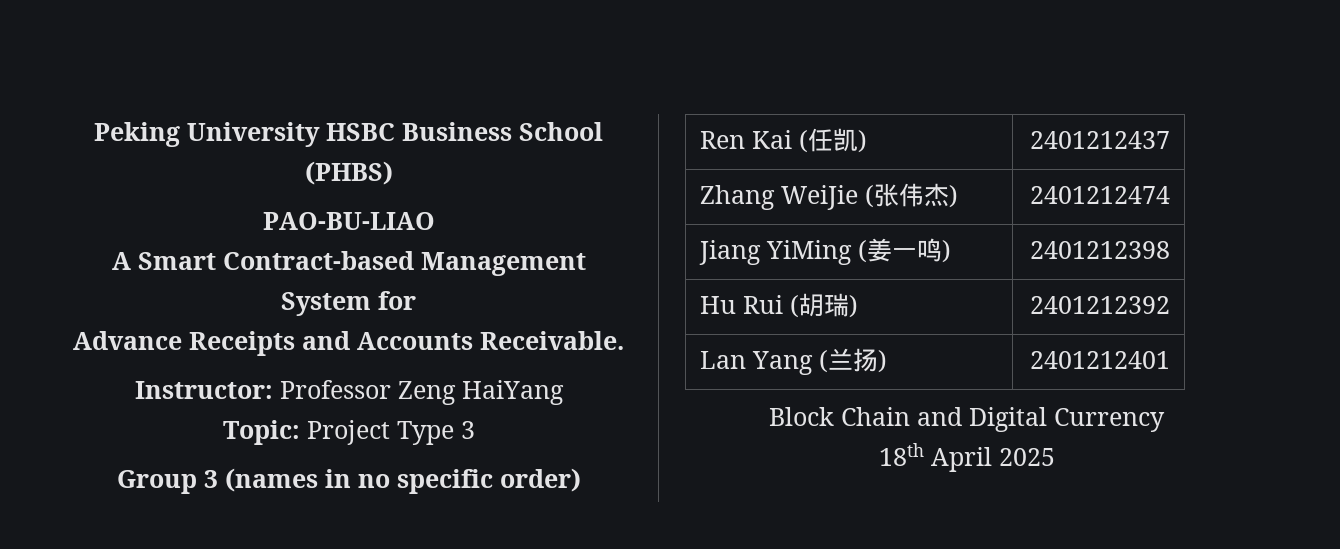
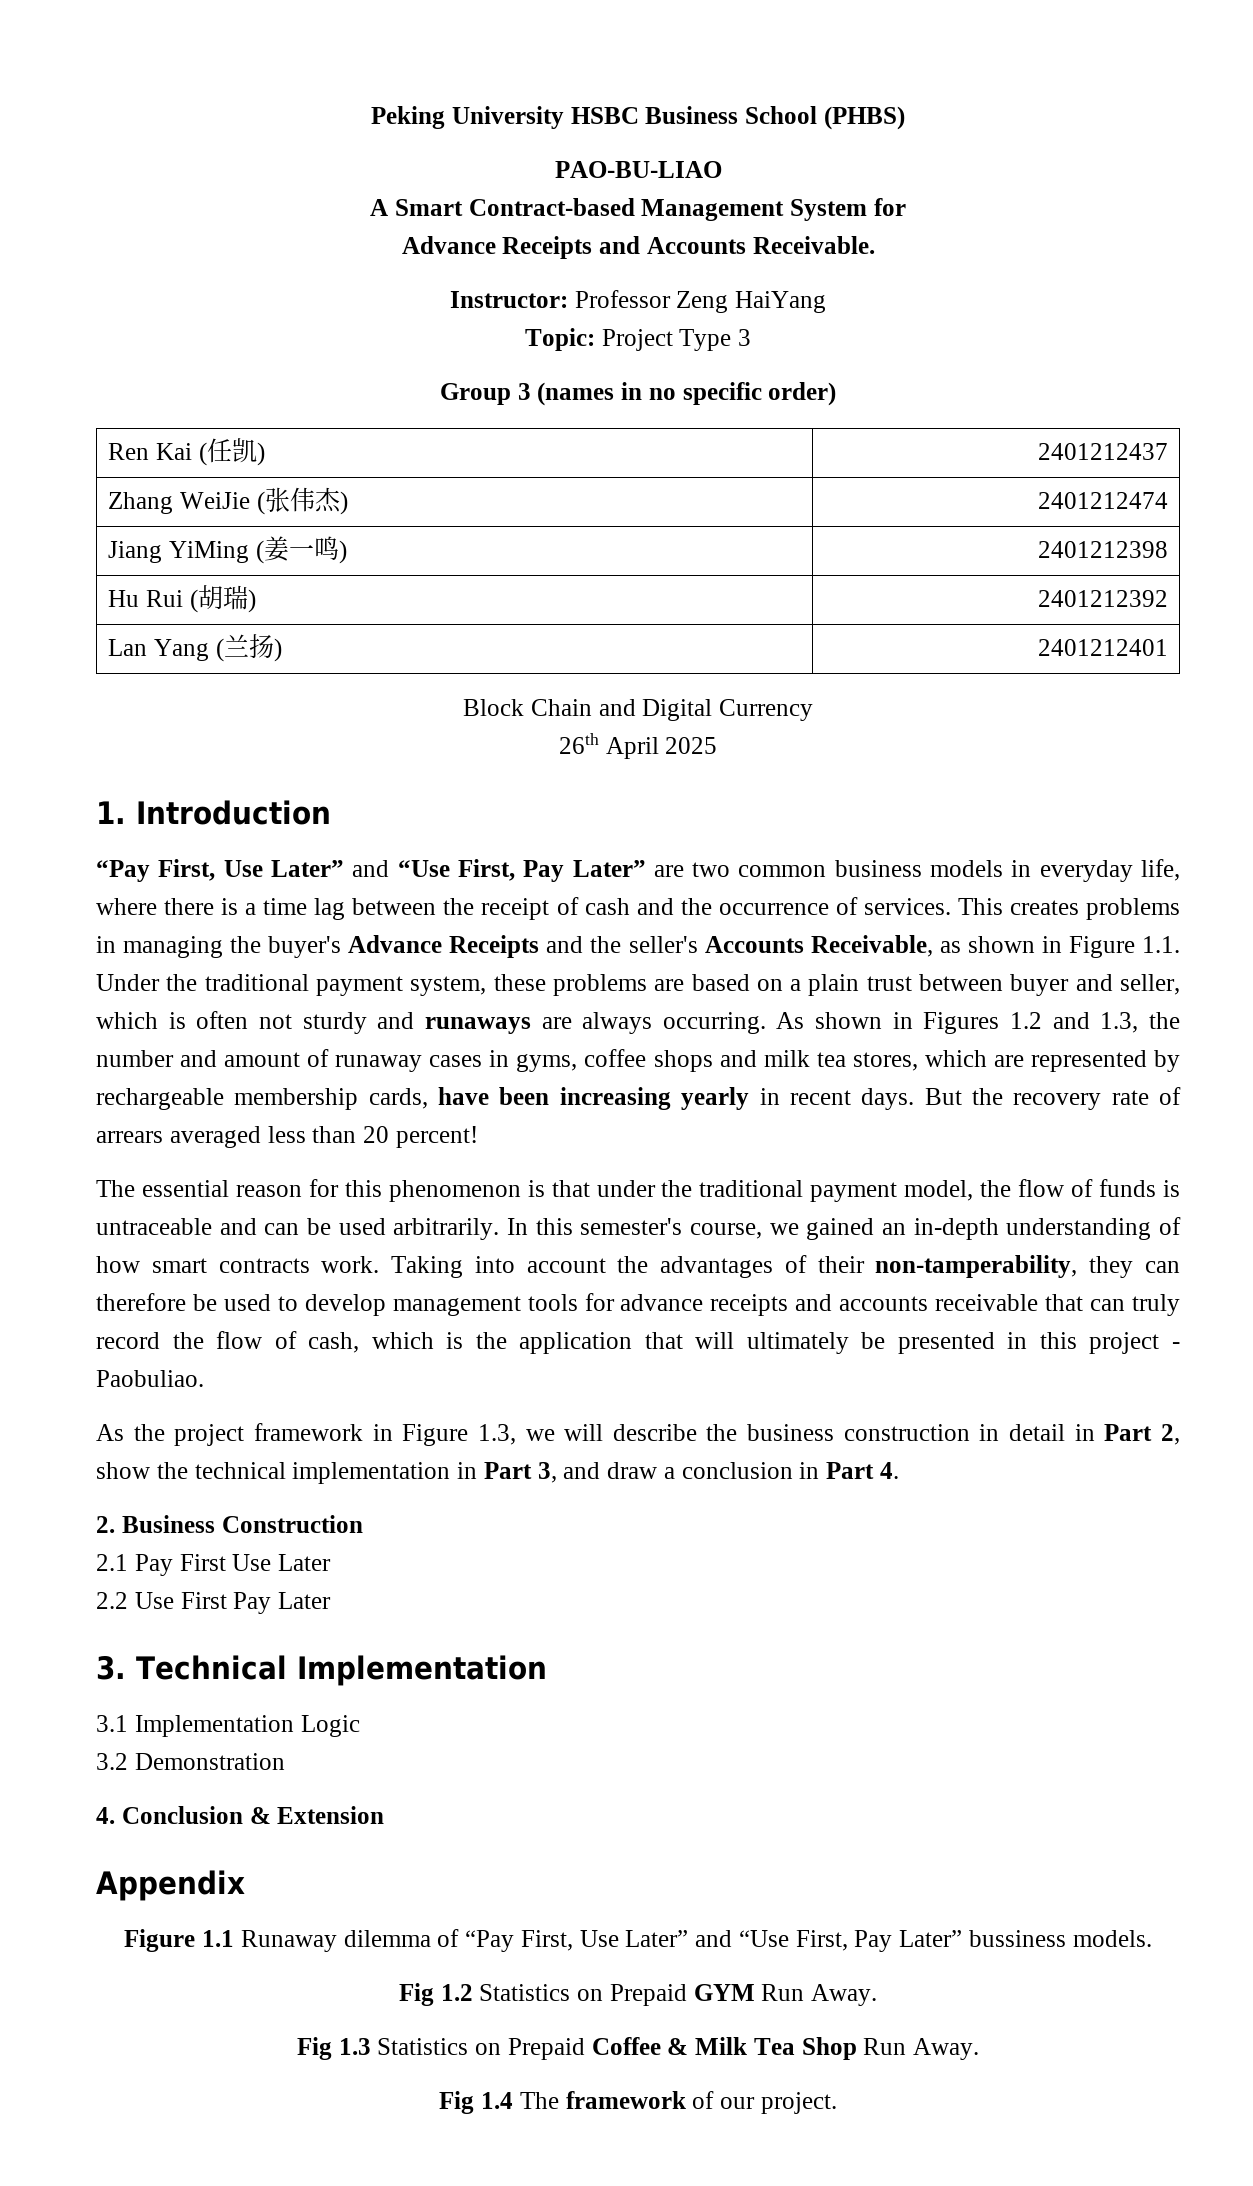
[878,443,924,466] 18th -> [558,733,599,754] 26th
(1055, 457) none -> [96,800,331,825] [96,859,1180,882] [96,897,1180,920] [96,935,1181,958] [96,974,1180,996] [96,1011,1180,1034] [96,1049,1180,1072] [96,1087,1182,1110] [96,1126,478,1148] [96,1179,1181,1202] [96,1217,1181,1240] [96,1255,1180,1278] [96,1293,1180,1316] [96,1331,1180,1354] [96,1370,204,1387] [96,1423,1180,1446] [96,1462,899,1484] [96,1515,363,1533] [96,1554,331,1576] [96,1592,331,1614] [96,1655,547,1686] [96,1715,360,1737] [96,1753,285,1770] [96,1806,385,1824] [96,1870,245,1901] [124,1929,1152,1952] [398,1983,878,2006] [296,2037,980,2060] [439,2091,837,2114] // 1. Introduction // “Pay First, Use Later” and “Use First, Pay Later” are two common business models in everyday life, where there is a time lag between the receipt of cash and the occurrence of services. This creates problems in managing the buyer's Advance Receipts and the seller's Accounts Receivable, as shown in Figure 1.1. Under the traditional payment system, these problems are based on a plain trust between buyer and seller, which is often not sturdy and runaways are always occurring. As shown in Figures 1.2 and 1.3, the number and amount of runaway cases in gyms, coffee shops and milk tea stores, which are represented by rechargeable membership cards, have been increasing yearly in recent days. But the recovery rate of arrears averaged less than 20 percent! // The essential reason for this phenomenon is that under the traditional payment model, the flow of funds is untraceable and can be used arbitrarily. In this semester's course, we gained an in-depth understanding of how smart contracts work. Taking into account the advantages of their non-tamperability, they can therefore be used to develop management tools for advance receipts and accounts receivable that can truly record the flow of cash, which is the application that will ultimately be presented in this project - Paobuliao. // As the project framework in Figure 1.3, we will describe the business construction in detail in Part 2, show the technical implementation in Part 3, and draw a conclusion in Part 4. // 2. Business Construction // 2.1 Pay First Use Later // 2.2 Use First Pay Later // 3. Technical Implementation // 3.1 Implementation Logic // 3.2 Demonstration // 4. Conclusion & Extension // Appendix // Figure 1.1 Runaway dilemma of “Pay First, Use Later” and “Use First, Pay Later” bussiness models. // Fig 1.2 Statistics on Prepaid GYM Run Away. // Fig 1.3 Statistics on Prepaid Coffee & Milk Tea Shop Run Away. // Fig 1.4 The framework of our project.

